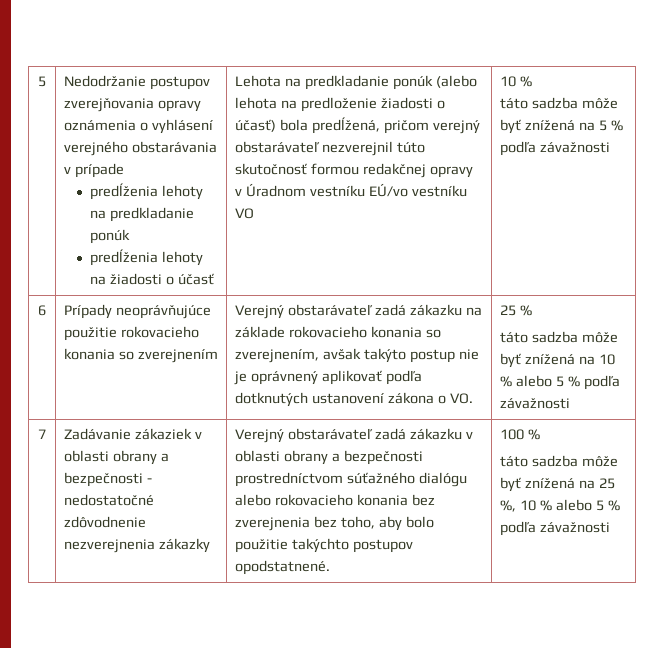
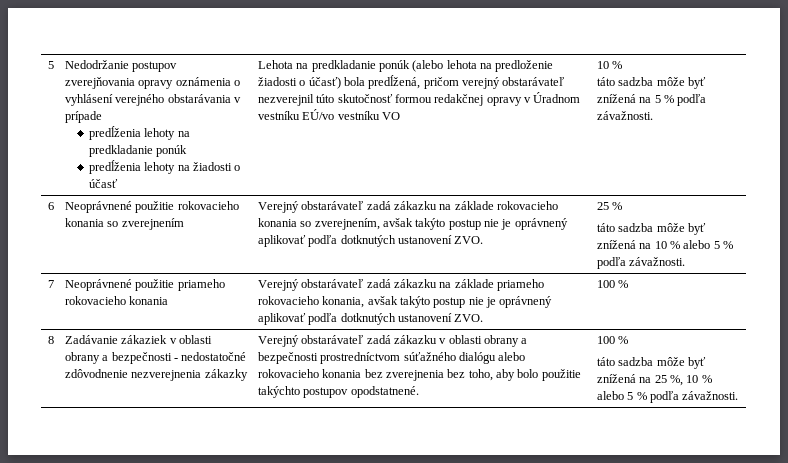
[539,142,610,153] závažnosti -> [596,111,653,120] závažnosti.
[64,304,211,319] Prípady neoprávňujúce -> [64,201,132,213] Neoprávnené
[387,392,473,404] zákona o VO. -> [454,236,484,244] ZVO.
[500,398,571,409] závažnosti -> [629,257,686,266] závažnosti.
(46, 434) none -> [64,279,225,291] [64,296,169,305] [257,279,545,291] [257,296,553,308] [257,313,484,325] [596,280,629,288] [47,336,54,344] | Neoprávnené použitie priameho rokovacieho konania | Verejný obstarávateľ zadá zákazku na základe priameho rokovacieho konania, avšak takýto postup nie je oprávnený aplikovať podľa dotknutých ustanovení ZVO. | 100 % // 8
[539,522,610,533] závažnosti -> [682,391,739,400] závažnosti.

